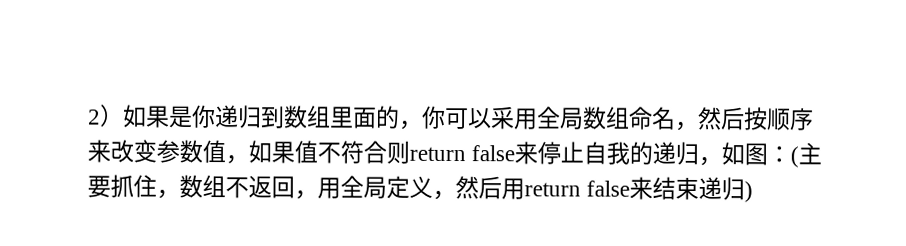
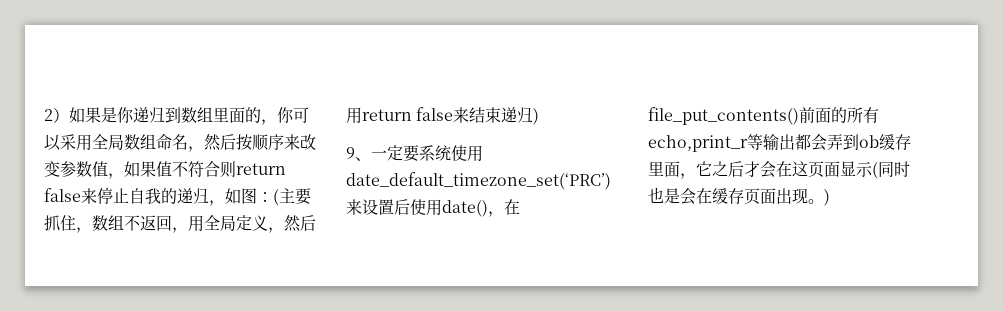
(754, 192) none -> [346,145,483,162] [346,172,611,190] [346,199,520,217] [648,107,879,125] [648,134,911,152] [648,161,910,179] [648,187,830,206] // 9、一定要系统使用date_default_timezone_set(‘PRC’)来设置后使用date()，在file_put_contents()前面的所有echo,print_r等输出都会弄到ob缓存里面，它之后才会在这页面显示(同时也是会在缓存页面出现。)

